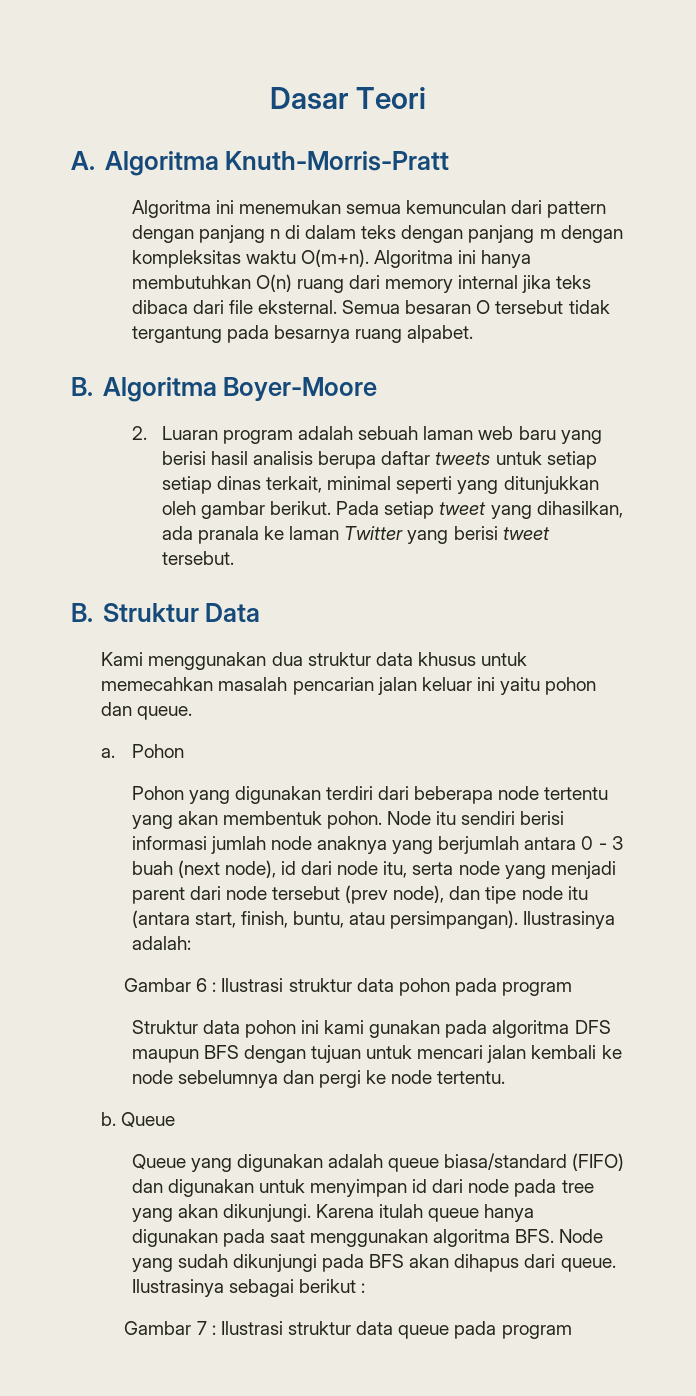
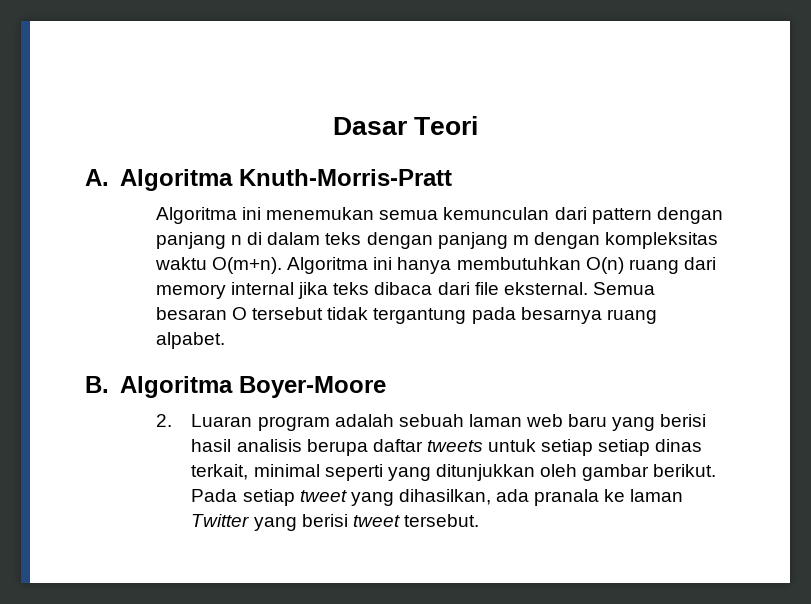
[71,603,261,622] [101,652,528,670] [101,677,597,695] [101,702,193,720] [101,744,184,758] [131,786,609,804] [131,811,565,829] [131,836,623,854] [131,860,616,879] [131,885,588,904] [131,910,616,929] [131,936,191,950] [123,978,573,996] [131,1020,611,1038] [131,1045,622,1063] [131,1070,506,1088] [101,1112,176,1128] [131,1153,625,1172] [131,1179,594,1197] [131,1204,535,1222] [131,1229,604,1247] [131,1254,616,1272] [131,1279,365,1297] [124,1321,572,1339] // B. Struktur Data // Kami menggunakan dua struktur data khusus untuk memecahkan masalah pencarian jalan keluar ini yaitu pohon dan queue. // a. Pohon // Pohon yang digunakan terdiri dari beberapa node tertentu yang akan membentuk pohon. Node itu sendiri berisi informasi jumlah node anaknya yang berjumlah antara 0 - 3 buah (next node), id dari node itu, serta node yang menjadi parent dari node tersebut (prev node), dan tipe node itu (antara start, finish, buntu, atau persimpangan). Ilustrasinya adalah: // Gambar 6 : Ilustrasi struktur data pohon pada program // Struktur data pohon ini kami gunakan pada algoritma DFS maupun BFS dengan tujuan untuk mencari jalan kembali ke node sebelumnya dan pergi ke node tertentu. // b. Queue // Queue yang digunakan adalah queue biasa/standard (FIFO) dan digunakan untuk menyimpan id dari node pada tree yang akan dikunjungi. Karena itulah queue hanya digunakan pada saat menggunakan algoritma BFS. Node yang sudah dikunjungi pada BFS akan dihapus dari queue. Ilustrasinya sebagai berikut : // Gambar 7 : Ilustrasi struktur data queue pada program -> (479, 520) none

